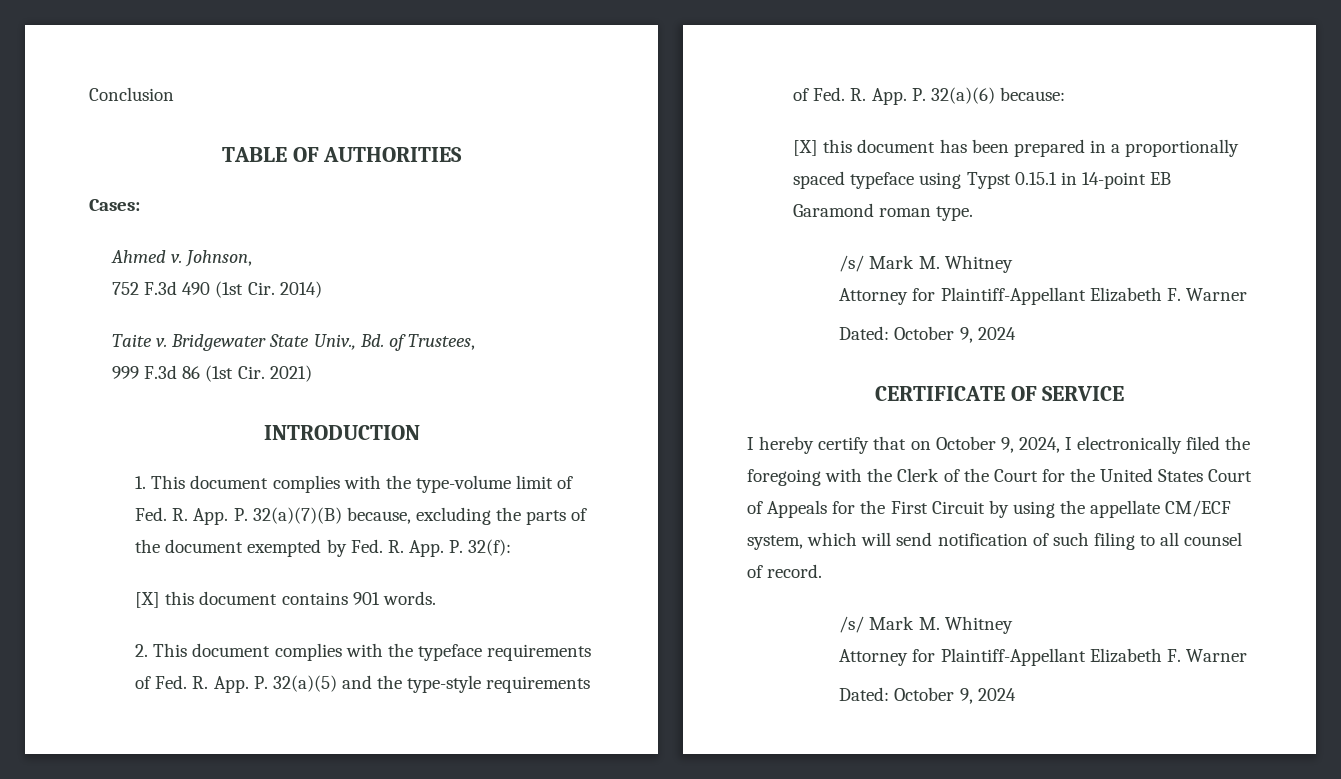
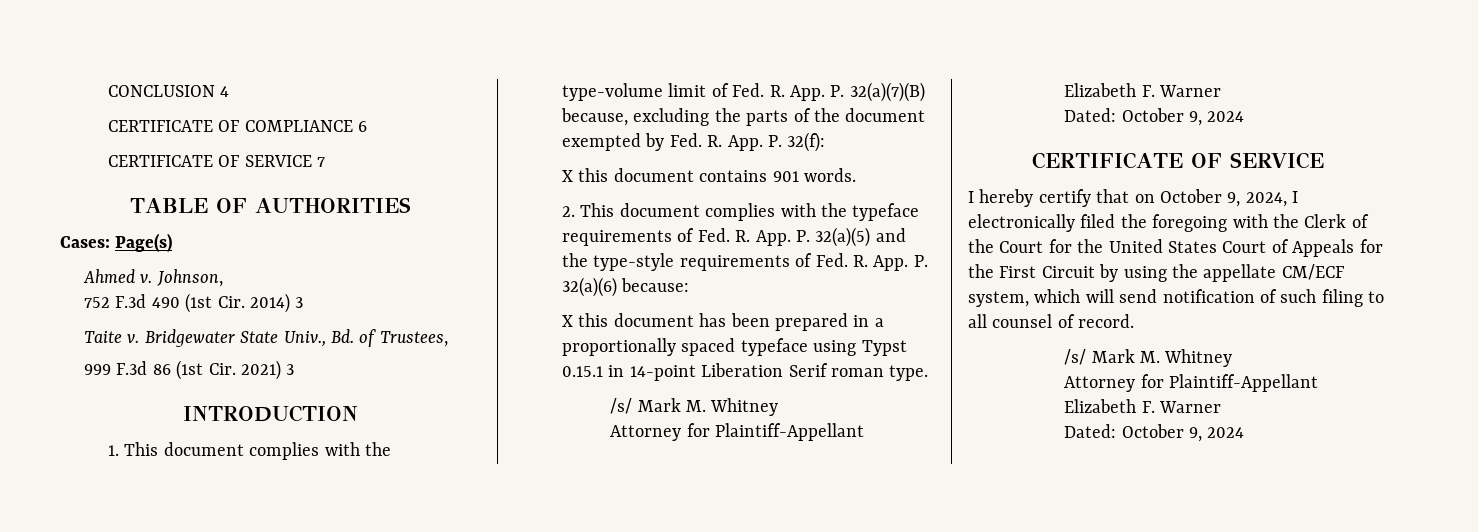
[89,87,174,101] Conclusion -> [108,85,230,97] [108,120,368,132] [108,155,326,167] CONCLUSION 4 // CERTIFICATE OF COMPLIANCE 6 // CERTIFICATE OF SERVICE 7
(140, 205) none -> [115,233,173,252] Page(s)
(322, 289) none -> [295,297,304,308] 3
(312, 373) none -> [286,364,295,375] 3
[135,592,161,608] [X] -> [562,170,574,182] X
[793,140,819,156] [X] -> [562,315,574,327] X
[1150,172,1172,185] [793,203,875,217] EB Garamond -> [701,363,828,377] Liberation Serif

